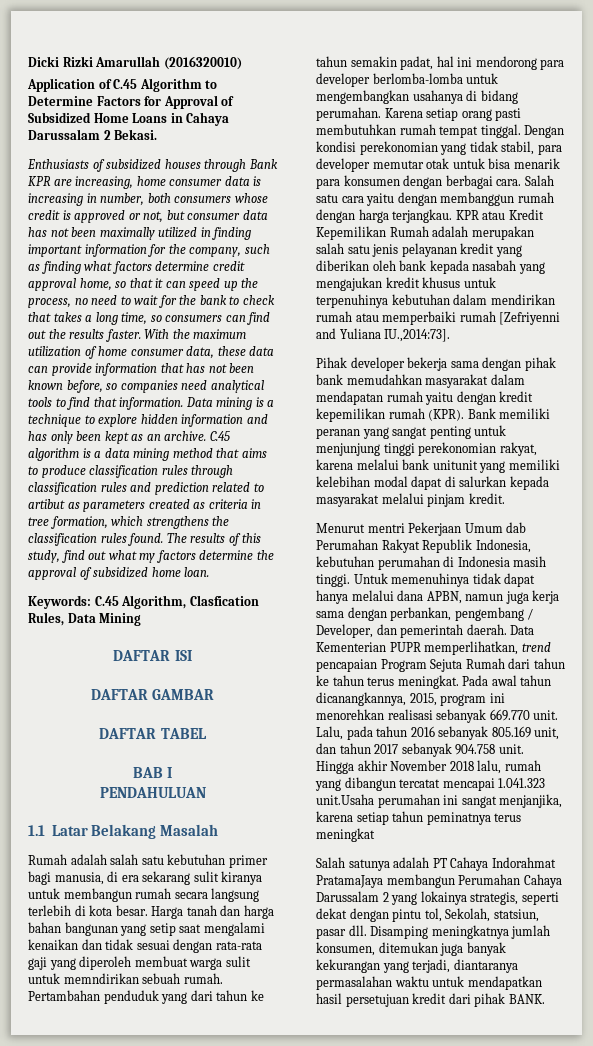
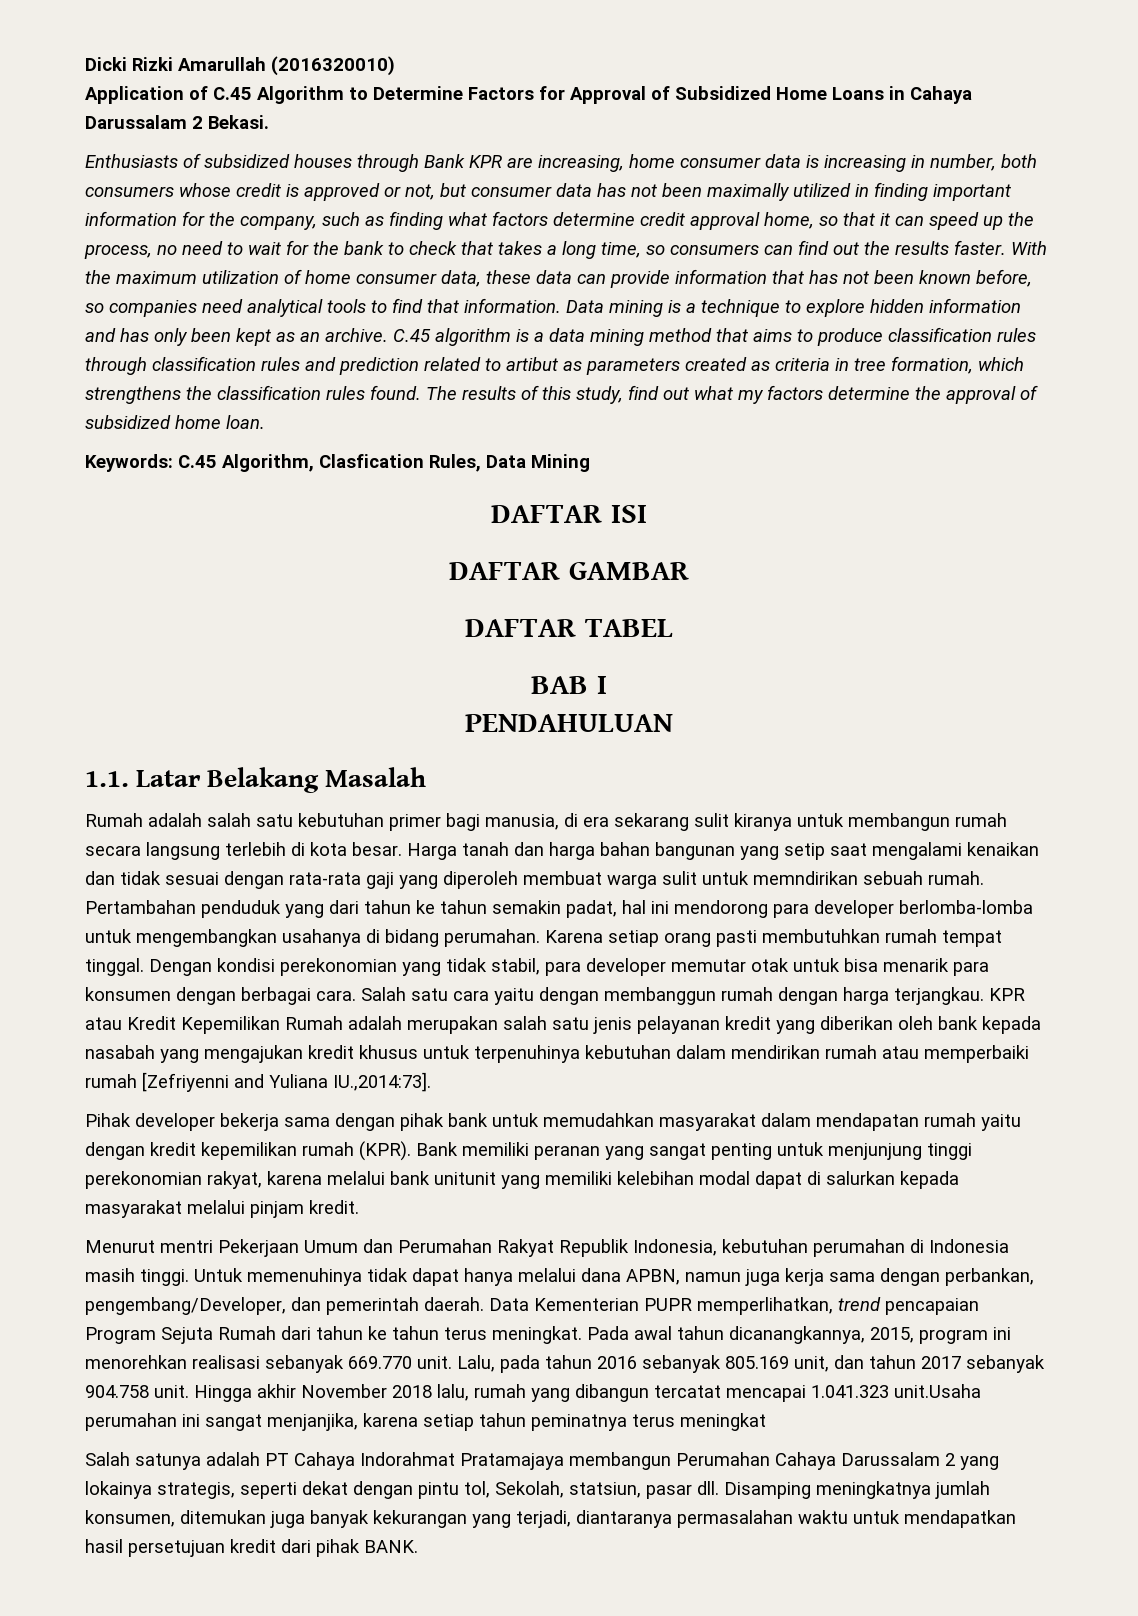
[28,825,45,836] 1.1 -> [85,771,129,787] 1.1.
(343, 379) none -> [492,1113,539,1127] untuk
[506,522,527,533] dab -> [363,1239,393,1253] dan
[454,607,534,621] [316,624,373,638] pengembang / Developer, -> [85,1297,286,1315] pengembang/Developer,
[316,875,383,888] PratamaJaya -> [460,1453,564,1470] Pratamajaya

